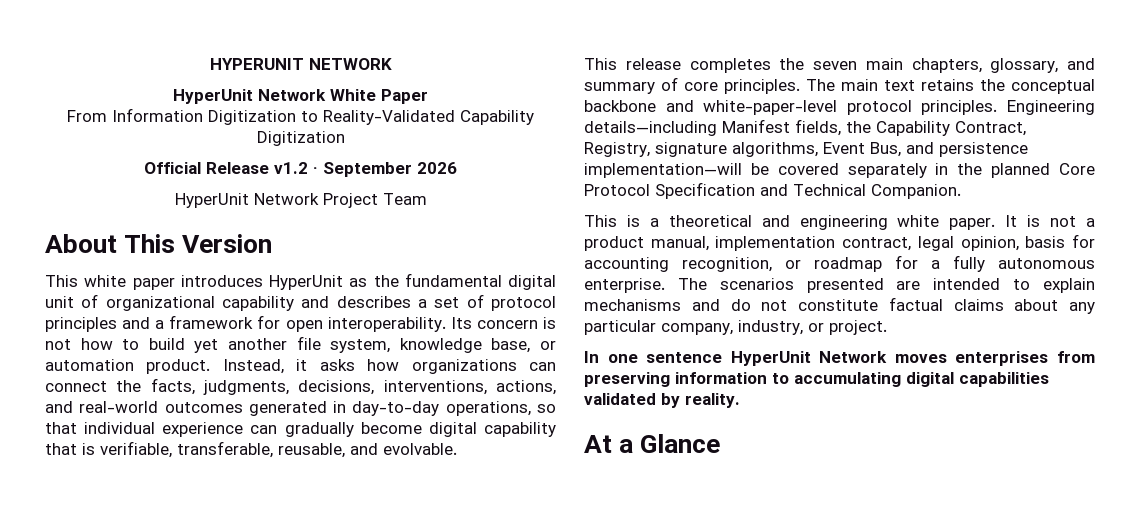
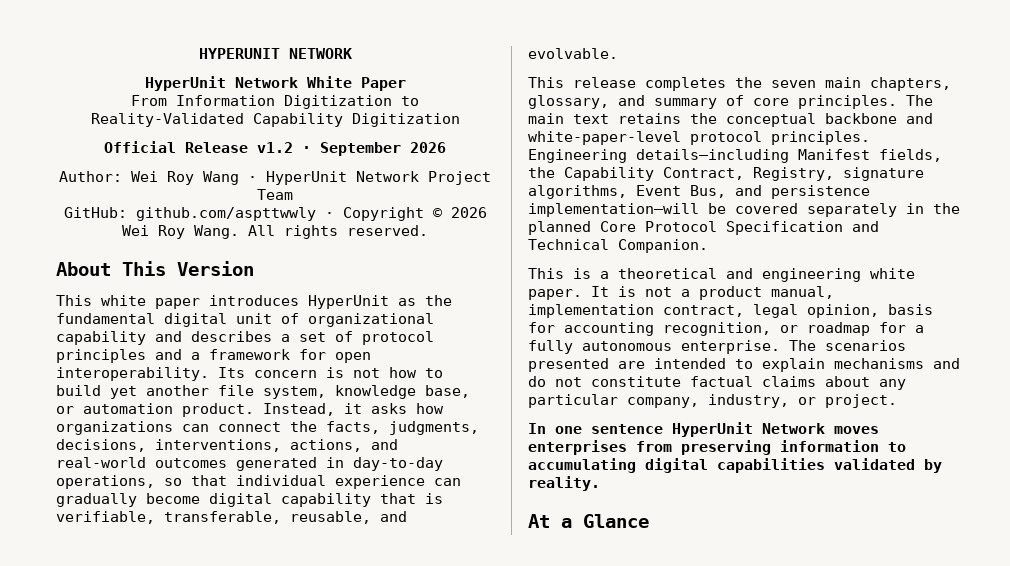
(457, 168) none -> [59,171,257,185] Author: Wei Roy Wang ·
(427, 199) none -> [63,207,487,221] [122,225,428,239] // GitHub: github.com/aspttwwly · Copyright © 2026 Wei Roy Wang. All rights reserved.

